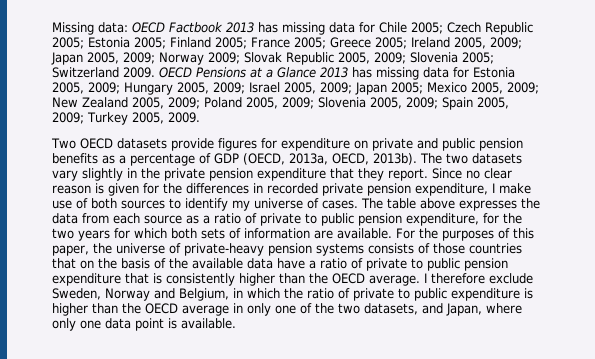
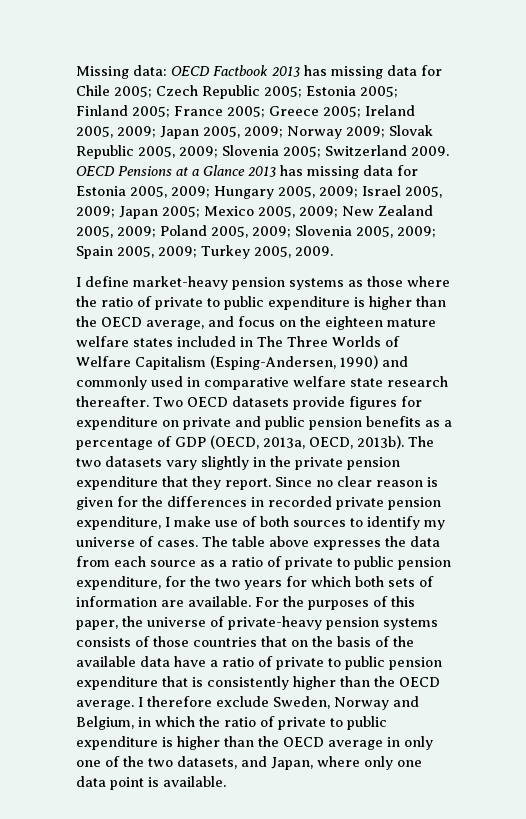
(200, 117) none -> [76,276,450,290] [76,296,446,310] [76,316,436,330] [76,336,400,347] [76,355,408,370] [76,376,448,390] [76,396,149,407] I define market-heavy pension systems as those where the ratio of private to public expenditure is higher than the OECD average, and focus on the eighteen mature welfare states included in The Three Worlds of Welfare Capitalism (Esping-Andersen, 1990) and commonly used in comparative welfare state research thereafter.

